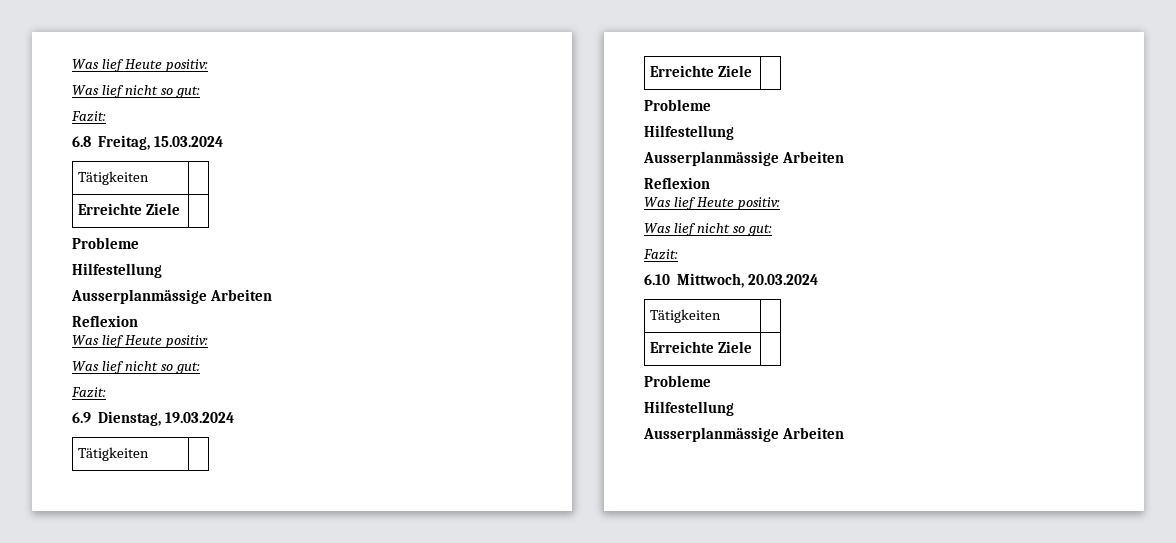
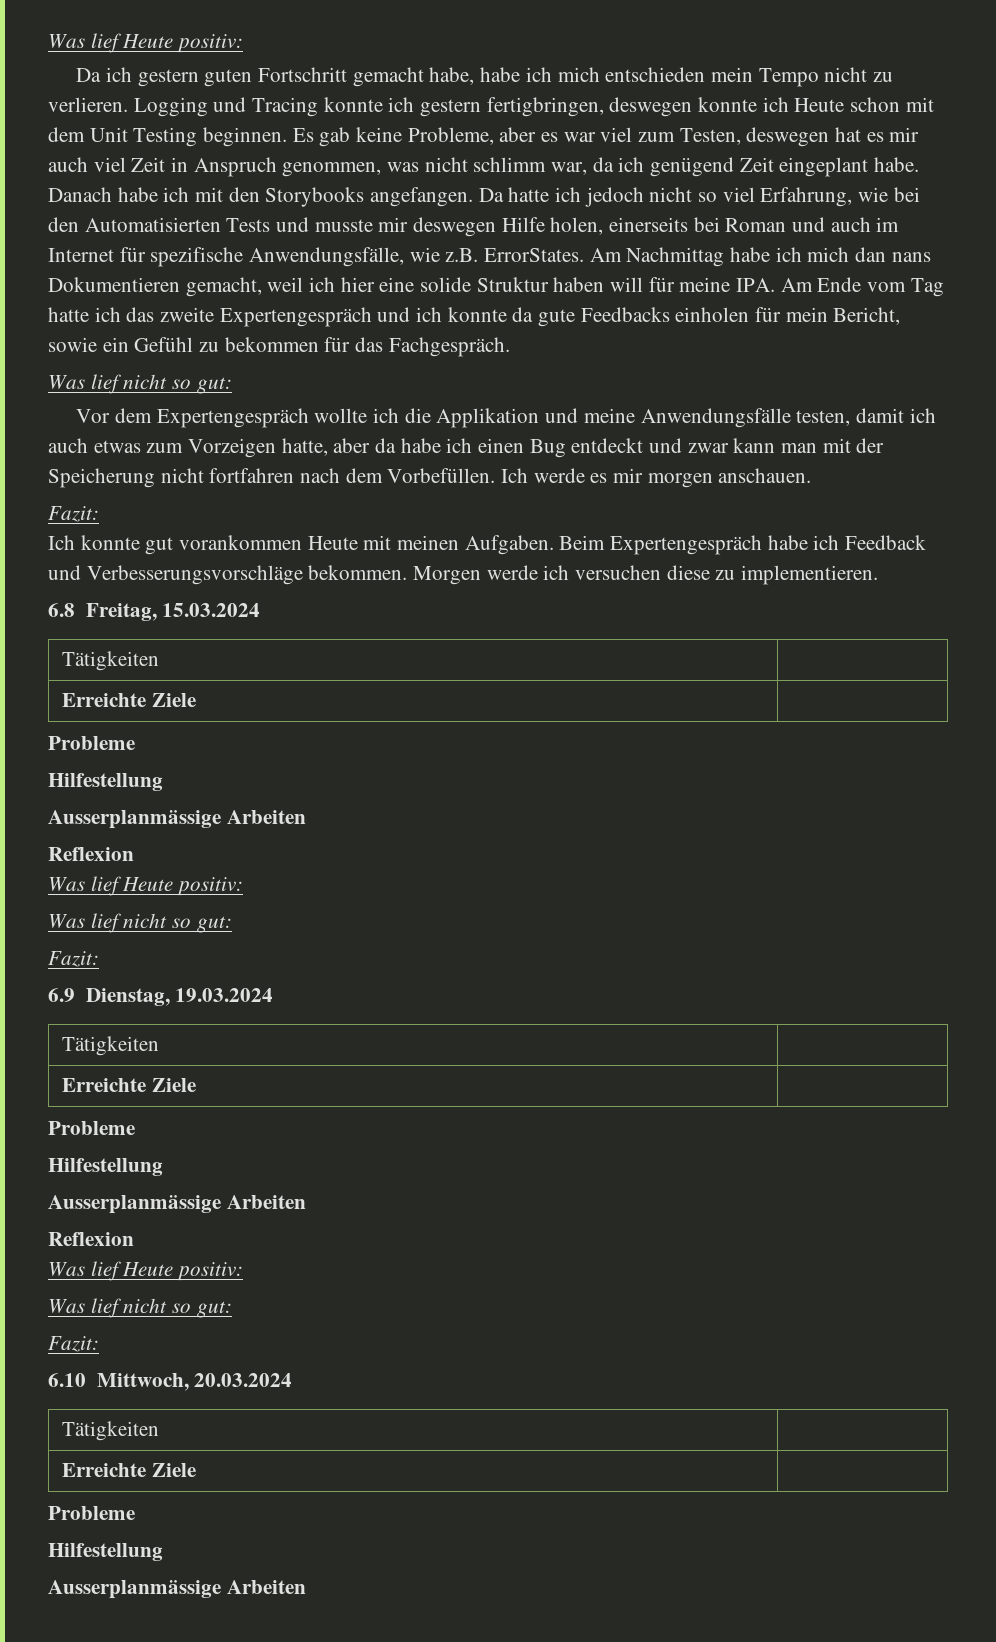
[72,59,208,72] [72,85,200,98] [71,111,106,122] Was lief Heute positiv: // Was lief nicht so gut: // Fazit: -> [48,33,244,53] [76,67,893,87] [48,97,934,117] [48,127,920,147] [48,157,920,177] [48,187,920,207] [48,217,900,237] [48,247,931,267] [48,277,944,297] [48,307,901,327] [48,337,510,357] [48,374,232,394] [76,408,936,428] [48,438,885,458] [48,468,812,488] [48,506,99,522] [48,535,927,555] [48,565,879,585] Was lief Heute positiv: // Da ich gestern guten Fortschritt gemacht habe, habe ich mich entschieden mein Tempo nicht zu verlieren. Logging und Tracing konnte ich gestern fertigbringen, deswegen konnte ich Heute schon mit dem Unit Testing beginnen. Es gab keine Probleme, aber es war viel zum Testen, deswegen hat es mir auch viel Zeit in Anspruch genommen, was nicht schlimm war, da ich genügend Zeit eingeplant habe. Danach habe ich mit den Storybooks angefangen. Da hatte ich jedoch nicht so viel Erfahrung, wie bei den Automatisierten Tests und musste mir deswegen Hilfe holen, einerseits bei Roman und auch im Internet für spezifische Anwendungsfälle, wie z.B. ErrorStates. Am Nachmittag habe ich mich dan nans Dokumentieren gemacht, weil ich hier eine solide Struktur haben will für meine IPA. Am Ende vom Tag hatte ich das zweite Expertengespräch und ich konnte da gute Feedbacks einholen für mein Bericht, sowie ein Gefühl zu bekommen für das Fachgespräch. // Was lief nicht so gut: // Vor dem Expertengespräch wollte ich die Applikation und meine Anwendungsfälle testen, damit ich auch etwas zum Vorzeigen hatte, aber da habe ich einen Bug entdeckt und zwar kann man mit der Speicherung nicht fortfahren nach dem Vorbefüllen. Ich werde es mir morgen anschauen. // Fazit: // Ich konnte gut vorankommen Heute mit meinen Aufgaben. Beim Expertengespräch habe ich Feedback und Verbesserungsvorschläge bekommen. Morgen werde ich versuchen diese zu implementieren.

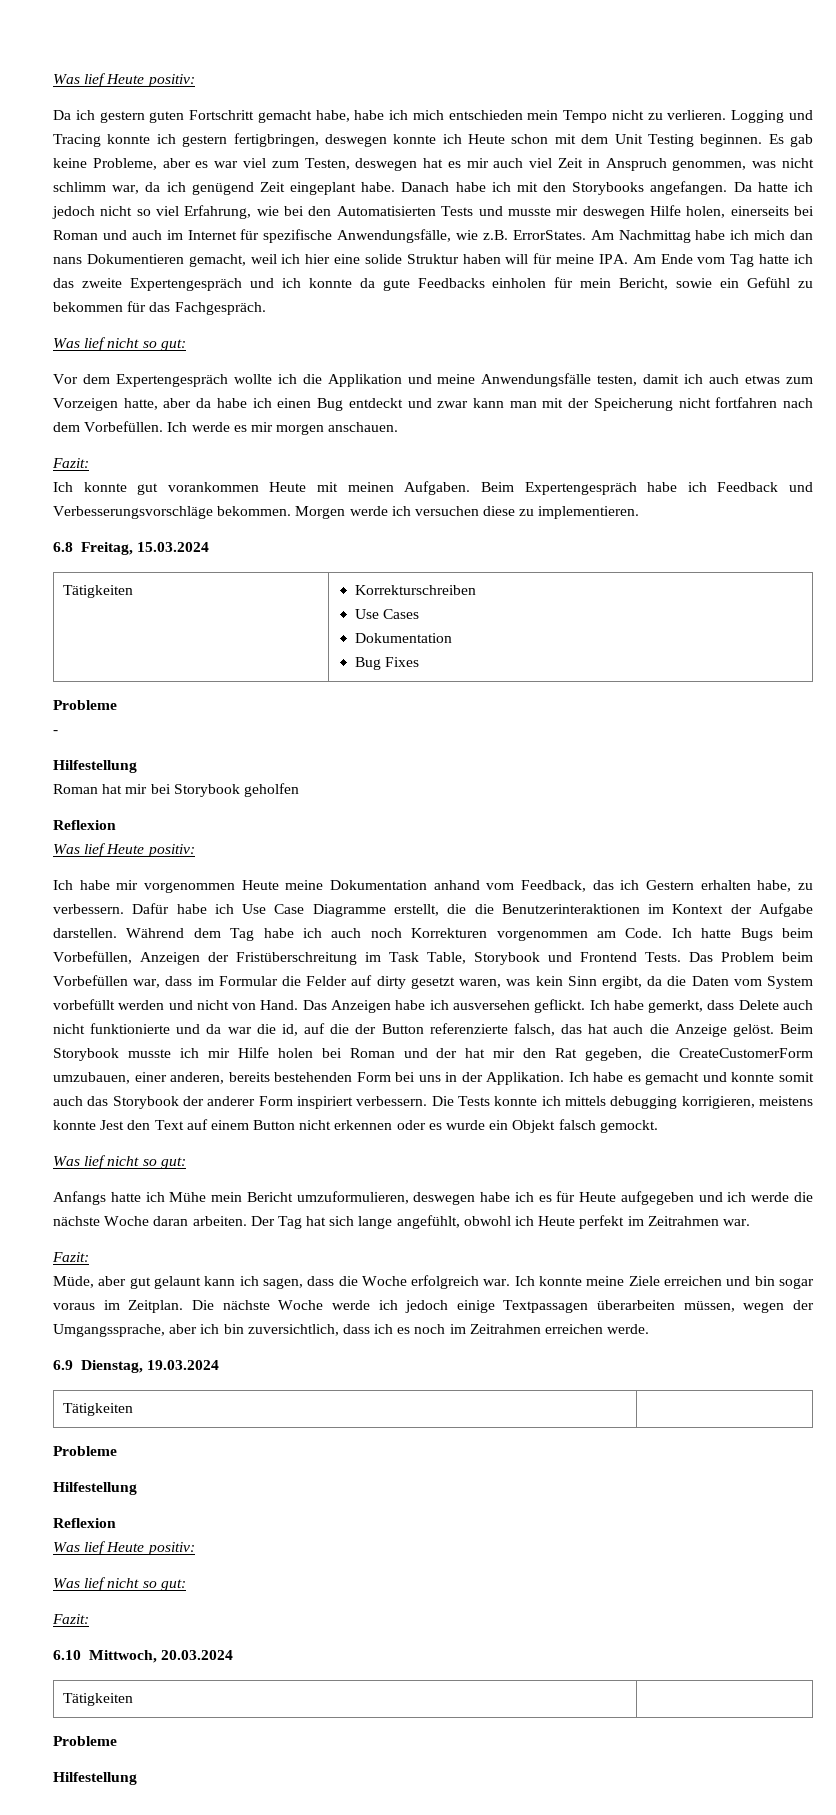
[61,693,196,707] [48,736,135,750] [48,773,163,791] [48,810,306,829] [48,847,134,861] [48,876,244,896] [48,913,232,933] [48,951,99,967] // Erreichte Ziele | // Probleme // Hilfestellung // Ausserplanmässige Arbeiten // Reflexion // Was lief Heute positiv: // Was lief nicht so gut: // Fazit: -> [354,585,476,595] [354,609,419,619] [354,633,452,643] [354,657,419,670] [53,700,117,710] [53,730,58,734] [53,760,137,773] [53,783,299,797] [53,820,116,830] [53,843,195,857] [53,880,813,893] [53,903,814,917] [53,928,813,941] [53,951,813,965] [53,975,814,989] [53,999,813,1013] [53,1023,813,1037] [53,1047,813,1061] [53,1072,814,1085] [53,1096,813,1109] [53,1119,658,1133] [53,1155,186,1169] [53,1191,813,1205] [53,1215,750,1229] [52,1252,89,1262] [53,1275,814,1289] [53,1300,814,1313] [53,1324,650,1337] Korrekturschreiben // Use Cases // Dokumentation // Bug Fixes // Probleme // - // Hilfestellung // Roman hat mir bei Storybook geholfen // Reflexion // Was lief Heute positiv: // Ich habe mir vorgenommen Heute meine Dokumentation anhand vom Feedback, das ich Gestern erhalten habe, zu verbessern. Dafür habe ich Use Case Diagramme erstellt, die die Benutzerinteraktionen im Kontext der Aufgabe darstellen. Während dem Tag habe ich auch noch Korrekturen vorgenommen am Code. Ich hatte Bugs beim Vorbefüllen, Anzeigen der Fristüberschreitung im Task Table, Storybook und Frontend Tests. Das Problem beim Vorbefüllen war, dass im Formular die Felder auf dirty gesetzt waren, was kein Sinn ergibt, da die Daten vom System vorbefüllt werden und nicht von Hand. Das Anzeigen habe ich ausversehen geflickt. Ich habe gemerkt, dass Delete auch nicht funktionierte und da war die id, auf die der Button referenzierte falsch, das hat auch die Anzeige gelöst. Beim Storybook musste ich mir Hilfe holen bei Roman und der hat mir den Rat gegeben, die CreateCustomerForm umzubauen, einer anderen, bereits bestehenden Form bei uns in der Applikation. Ich habe es gemacht und konnte somit auch das Storybook der anderer Form inspiriert verbessern. Die Tests konnte ich mittels debugging korrigieren, meistens konnte Jest den Text auf einem Button nicht erkennen oder es wurde ein Objekt falsch gemockt. // Was lief nicht so gut: // Anfangs hatte ich Mühe mein Bericht umzuformulieren, deswegen habe ich es für Heute aufgegeben und ich werde die nächste Woche daran arbeiten. Der Tag hat sich lange angefühlt, obwohl ich Heute perfekt im Zeitrahmen war. // Fazit: // Müde, aber gut gelaunt kann ich sagen, dass die Woche erfolgreich war. Ich konnte meine Ziele erreichen und bin sogar voraus im Zeitplan. Die nächste Woche werde ich jedoch einige Textpassagen überarbeiten müssen, wegen der Umgangssprache, aber ich bin zuversichtlich, dass ich es noch im Zeitrahmen erreichen werde.
[61,1078,196,1092] [48,1121,135,1135] [48,1158,163,1176] [48,1195,306,1214] // Erreichte Ziele | // Probleme // Hilfestellung // Ausserplanmässige Arbeiten -> [53,1446,117,1456] [53,1482,137,1495] // Probleme // Hilfestellung
[61,1463,196,1477] [48,1506,135,1520] [48,1543,163,1561] [48,1580,306,1599] // Erreichte Ziele | // Probleme // Hilfestellung // Ausserplanmässige Arbeiten -> [53,1736,117,1746] [53,1772,137,1785] // Probleme // Hilfestellung

